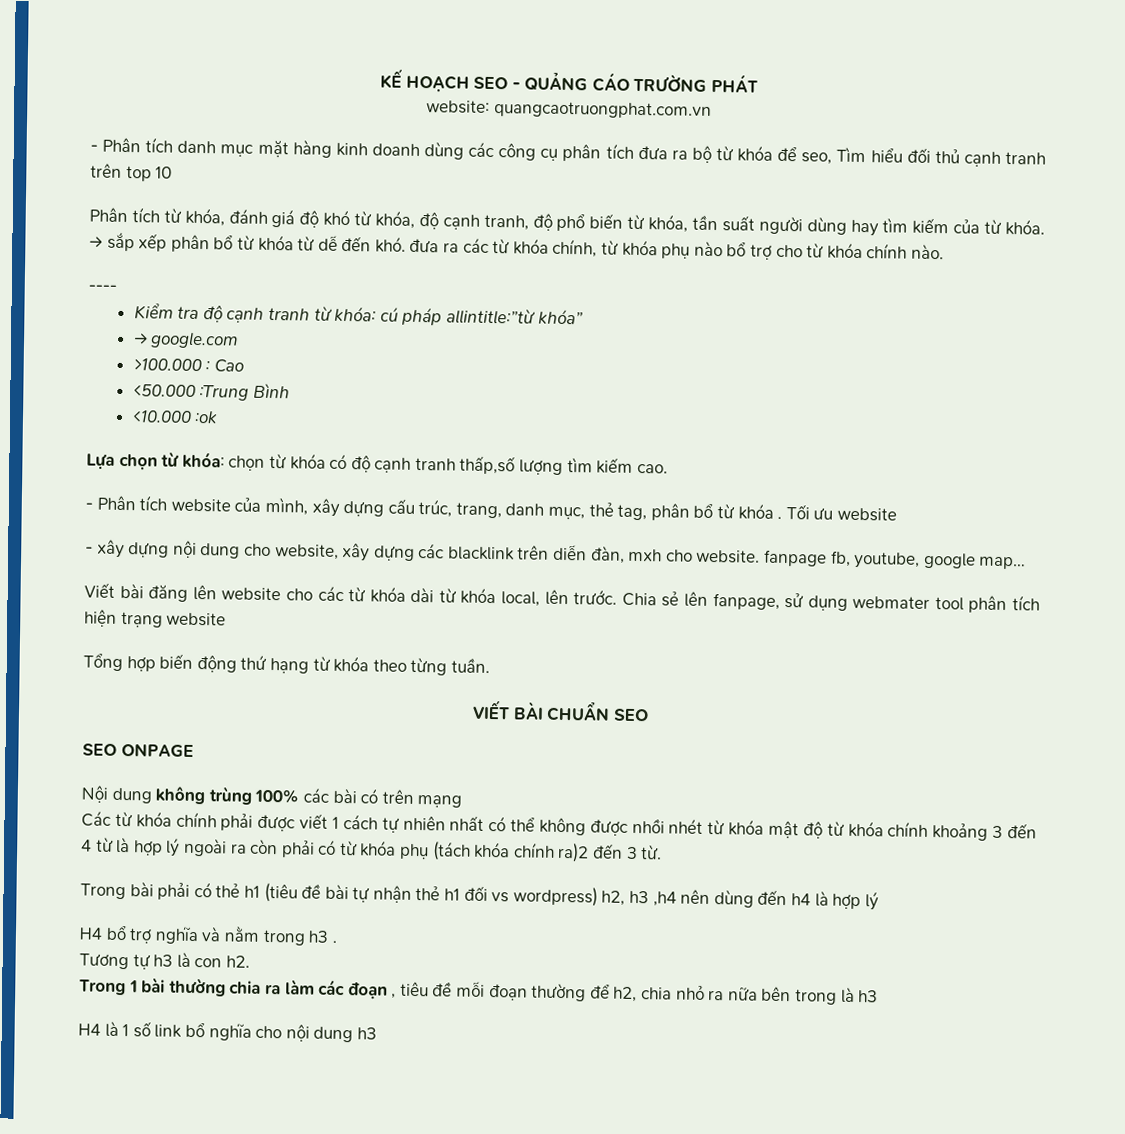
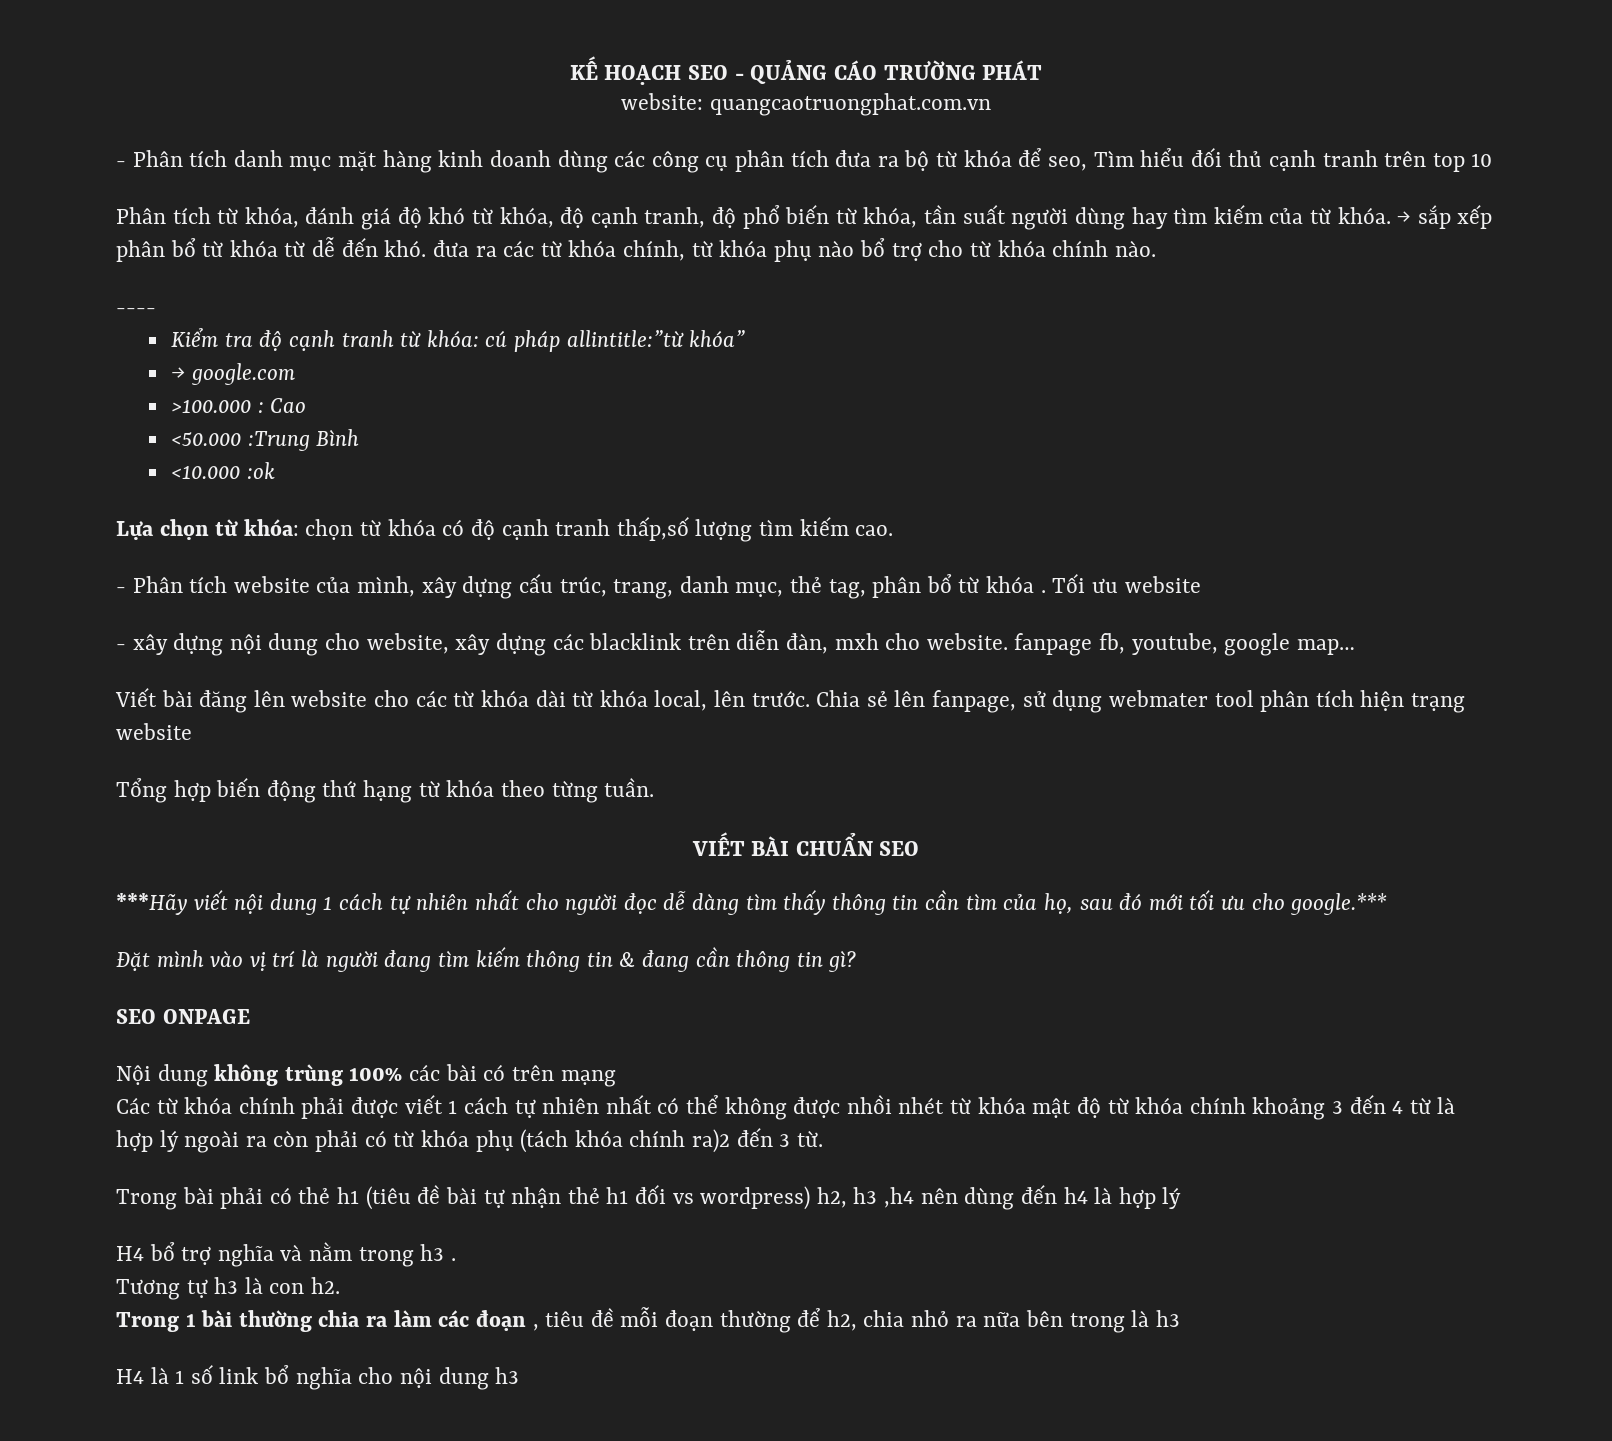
(649, 715) none -> [116,890,1388,915] [116,947,857,972] // ***Hãy viết nội dung 1 cách tự nhiên nhất cho người đọc dễ dàng tìm thấy thông tin cần tìm của họ, sau đó mới tối ưu cho google.*** // Đặt mình vào vị trí là người đang tìm kiếm thông tin & đang cần thông tin gì?

